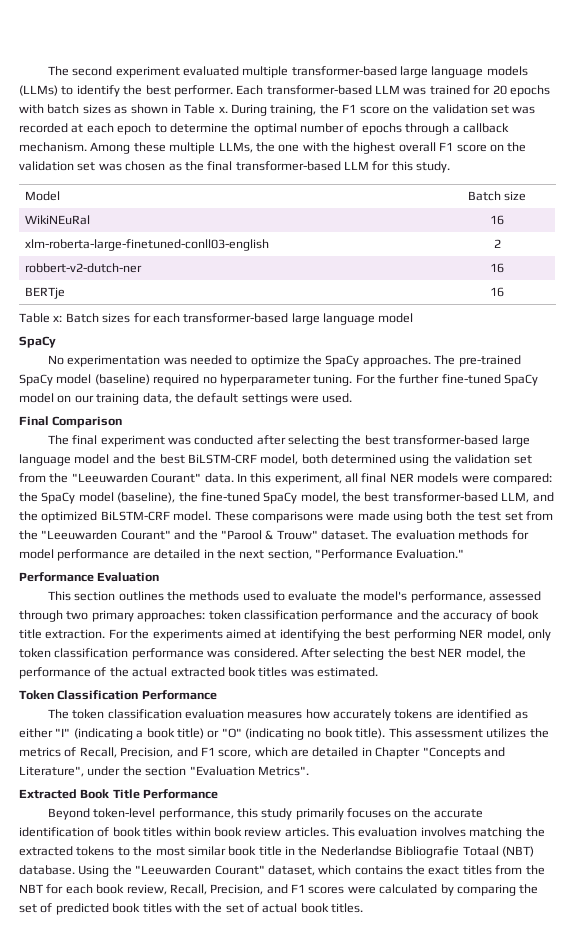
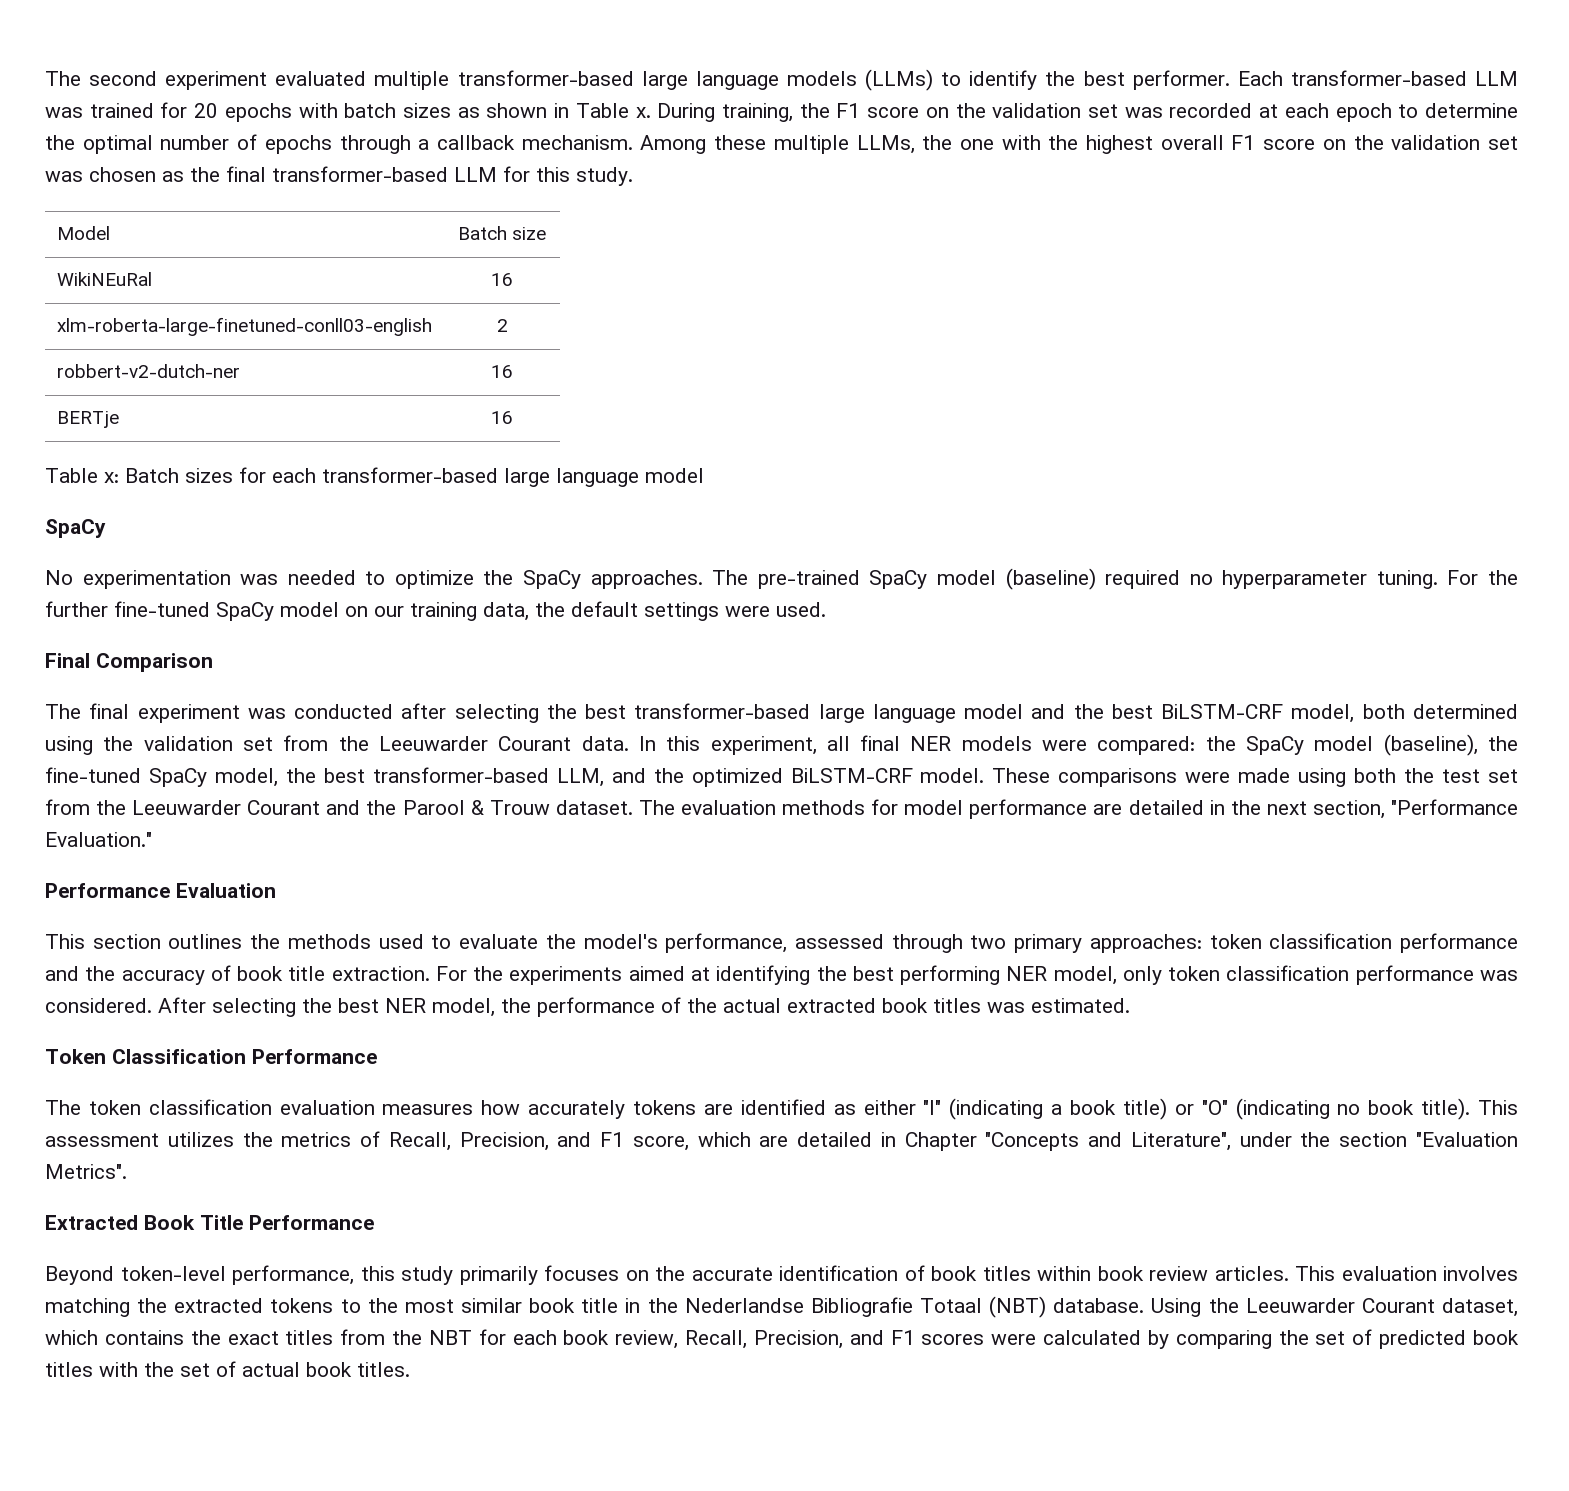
[71,473,202,483] "Leeuwarden Courant" -> [378,736,572,751] Leeuwarder Courant
[41,530,318,540] "Leeuwarden Courant" and the "Parool & Trouw" -> [132,800,550,815] Leeuwarder Courant and the Parool & Trouw
[135,865,265,875] "Leeuwarden Courant" -> [1245,1298,1435,1313] Leeuwarder Courant

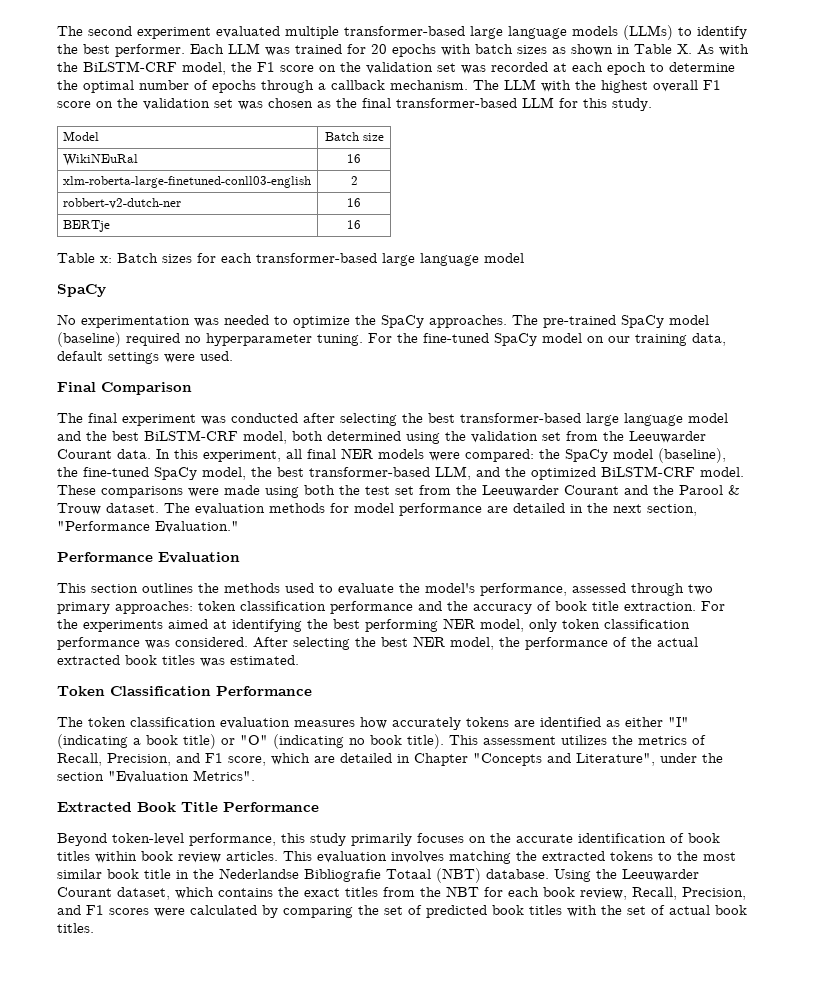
[1290,70,1467,86] transformer-based -> (224, 49) none
[635,103,793,122] x. During training, -> [677,44,749,56] [57,61,226,75] X. As with the BiLSTM-CRF model,
[640,135,994,154] Among these multiple LLMs, the one -> [473,79,536,90] The LLM
[45,601,108,617] further -> (418, 338) none
[535,602,565,617] the -> (726, 339) none

